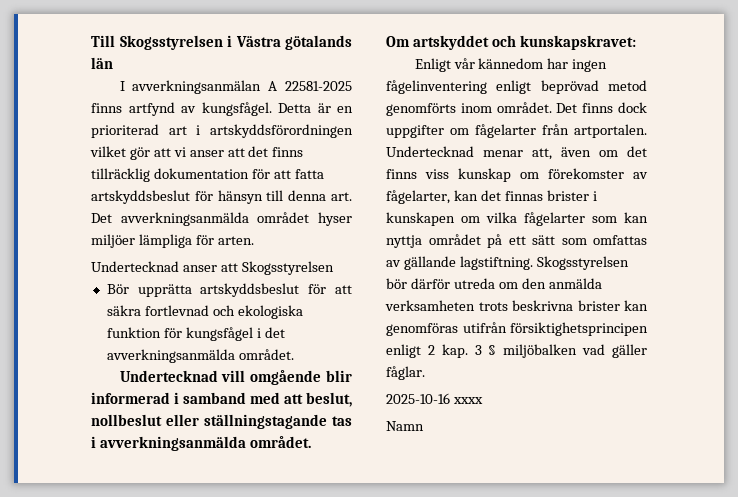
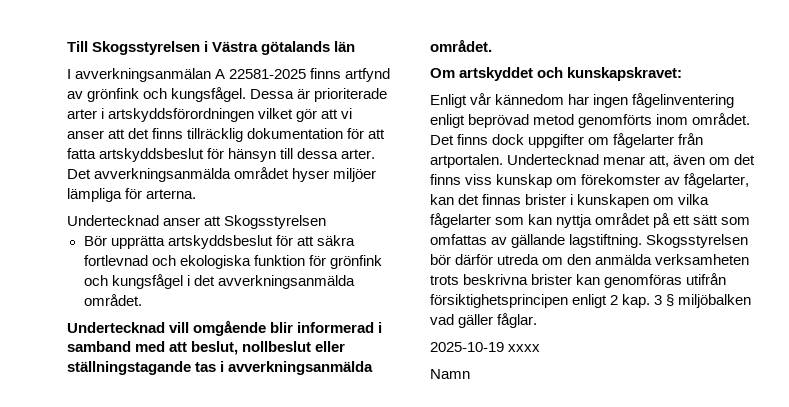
[201,102,353,116] [91,124,187,138] kungsfågel. Detta är en prioriterad art -> [87,87,388,102] [67,109,97,119] grönfink och kungsfågel. Dessa är prioriterade arter
[288,190,352,201] denna art. -> [297,148,376,159] dessa arter.
[217,236,254,245] arten. -> [146,189,197,199] arterna.
(182, 333) none -> [329,255,382,269] [83,275,108,286] grönfink och
[386,393,450,404] 2025-10-16 -> [430,342,504,352] 2025-10-19

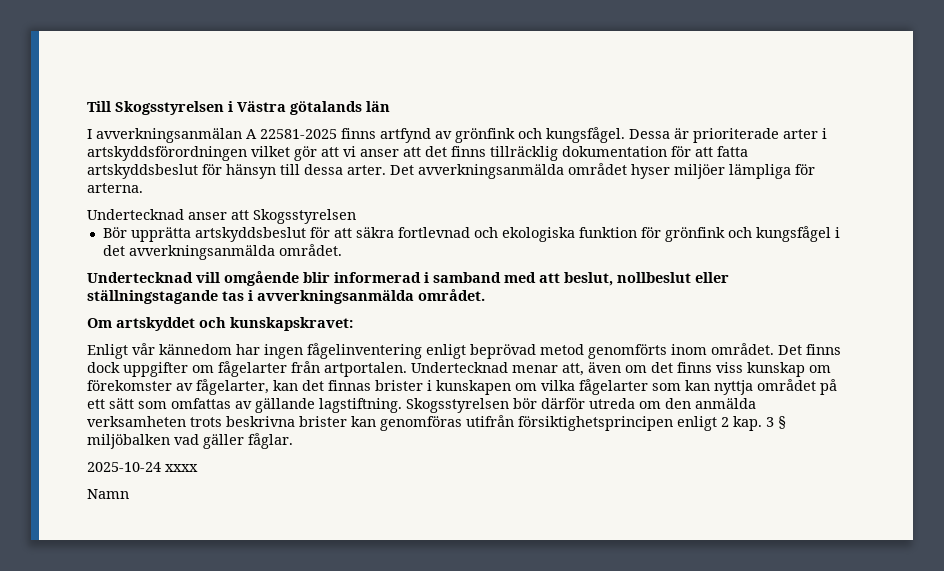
[430,342,504,352] 2025-10-19 -> [87,462,161,472] 2025-10-24

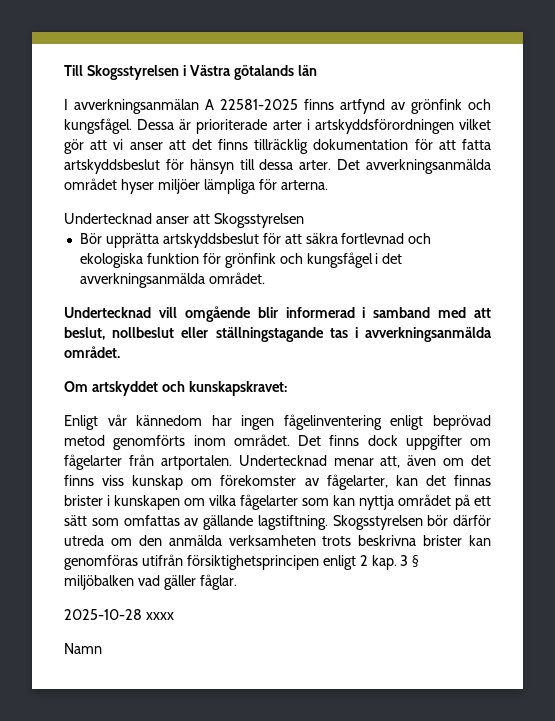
[87,462,161,472] 2025-10-24 -> [64,609,142,620] 2025-10-28

